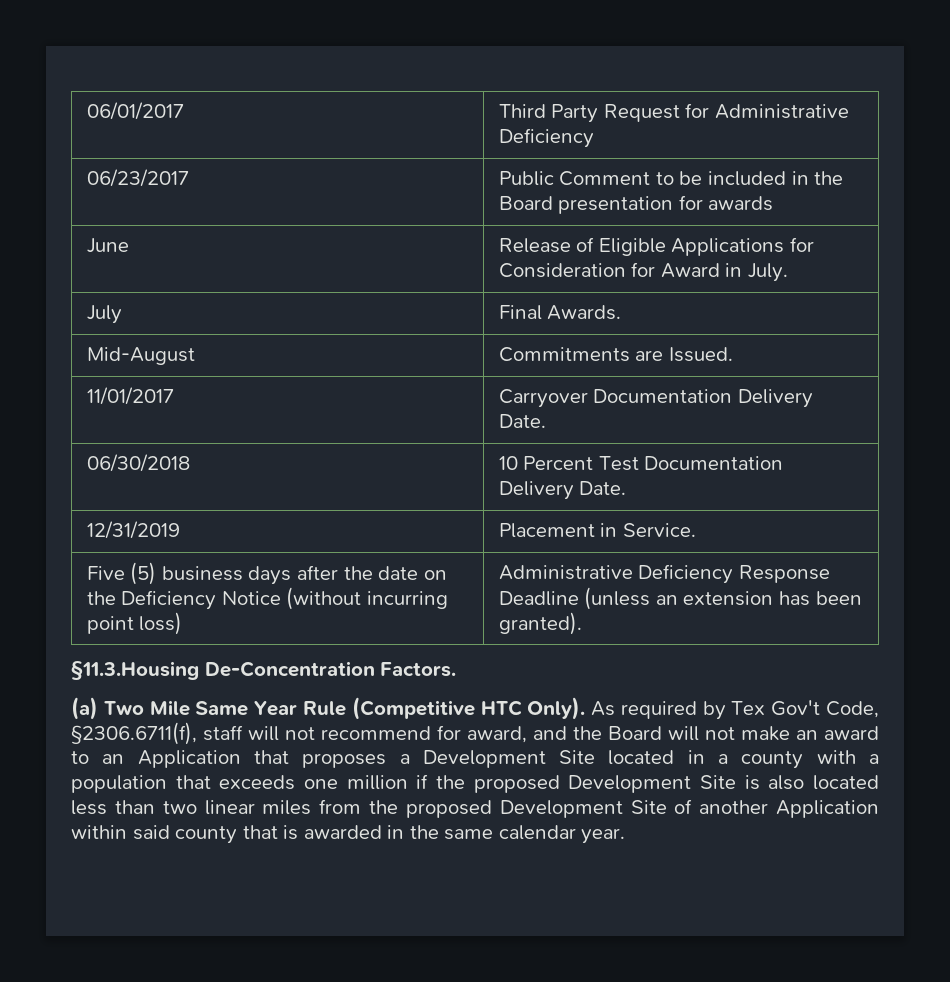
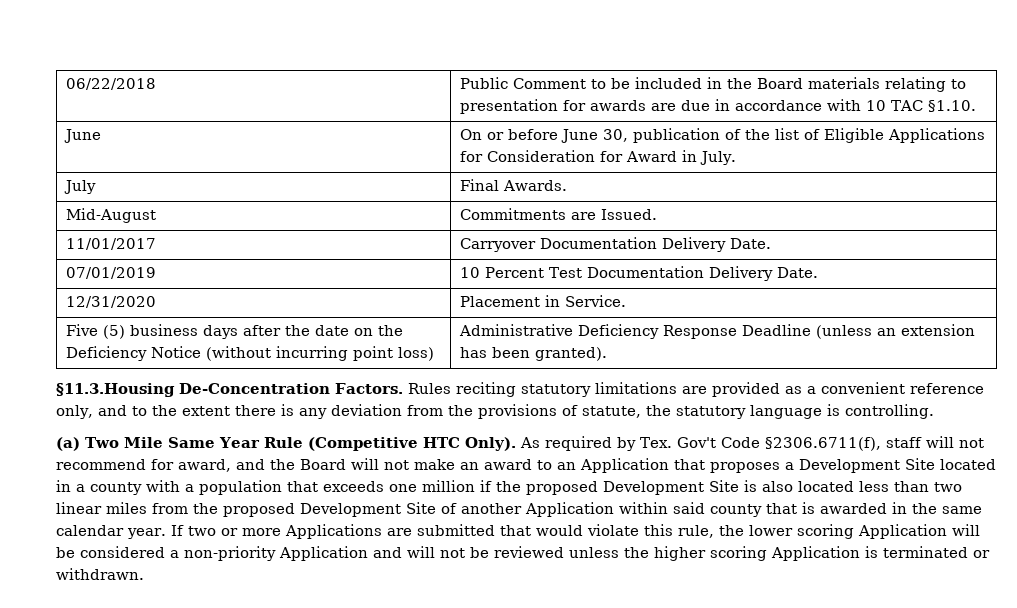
[86,102,184,120] [498,103,849,123] [498,128,594,148] [86,169,189,187] 06/01/2017 | Third Party Request for Administrative Deficiency // 06/23/2017 -> [65,78,156,90] 06/22/2018
(553, 203) none -> [807,77,966,92] materials relating to
[86,238,129,253] [498,238,571,253] // June | Release -> [650,99,976,112] [63,129,101,143] [459,128,799,143] are due in accordance with 10 TAC §1.10. // June | On or before June 30, publication of the list
[86,454,190,472] 06/30/2018 -> [65,267,156,279] 07/01/2019
[86,521,180,539] 12/31/2019 -> [65,296,156,308] 12/31/2020
(457, 669) none -> [408,382,984,397] [56,404,934,419] Rules reciting statutory limitations are provided as a convenient reference only, and to the extent there is any deviation from the provisions of statute, the statutory language is controlling.
[731,700,880,718] Tex Gov't Code, -> [639,437,760,448] Tex. Gov't Code
(626, 836) none -> [170,524,980,539] [56,546,990,561] [56,568,144,580] If two or more Applications are submitted that would violate this rule, the lower scoring Application will be considered a non-priority Application and will not be reviewed unless the higher scoring Application is terminated or withdrawn.

